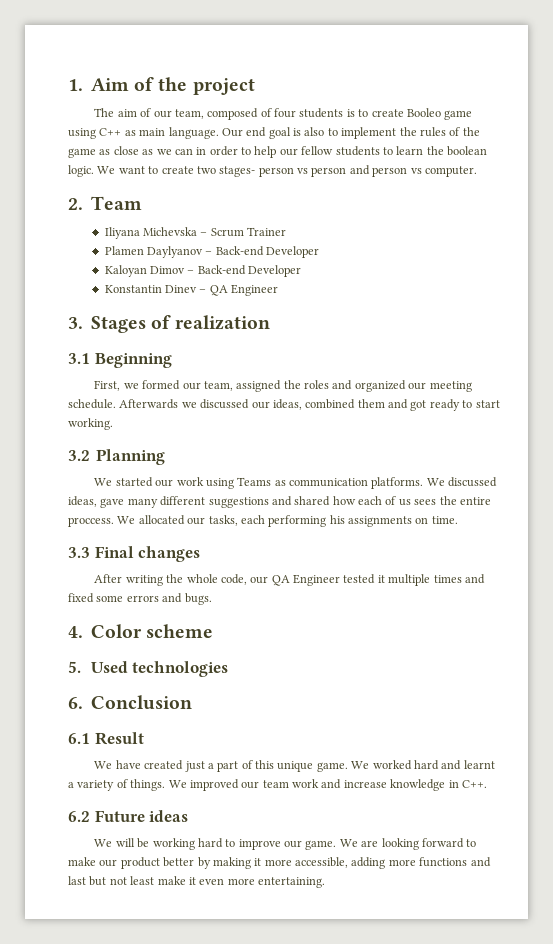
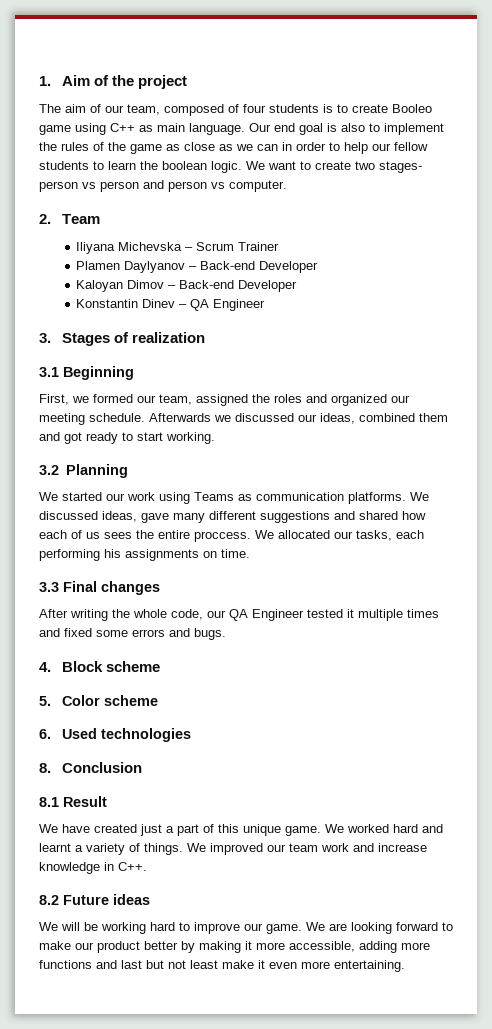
(83, 632) none -> [62,661,161,672] [39,696,51,706] Block scheme // 5.
[68,661,81,673] 5. -> [39,729,51,739] 6.
[68,697,83,709] 6. -> [39,763,51,773] 8.
[68,733,90,744] 6.1 -> [39,797,59,807] 8.1
[68,811,90,822] 6.2 -> [39,895,59,905] 8.2

